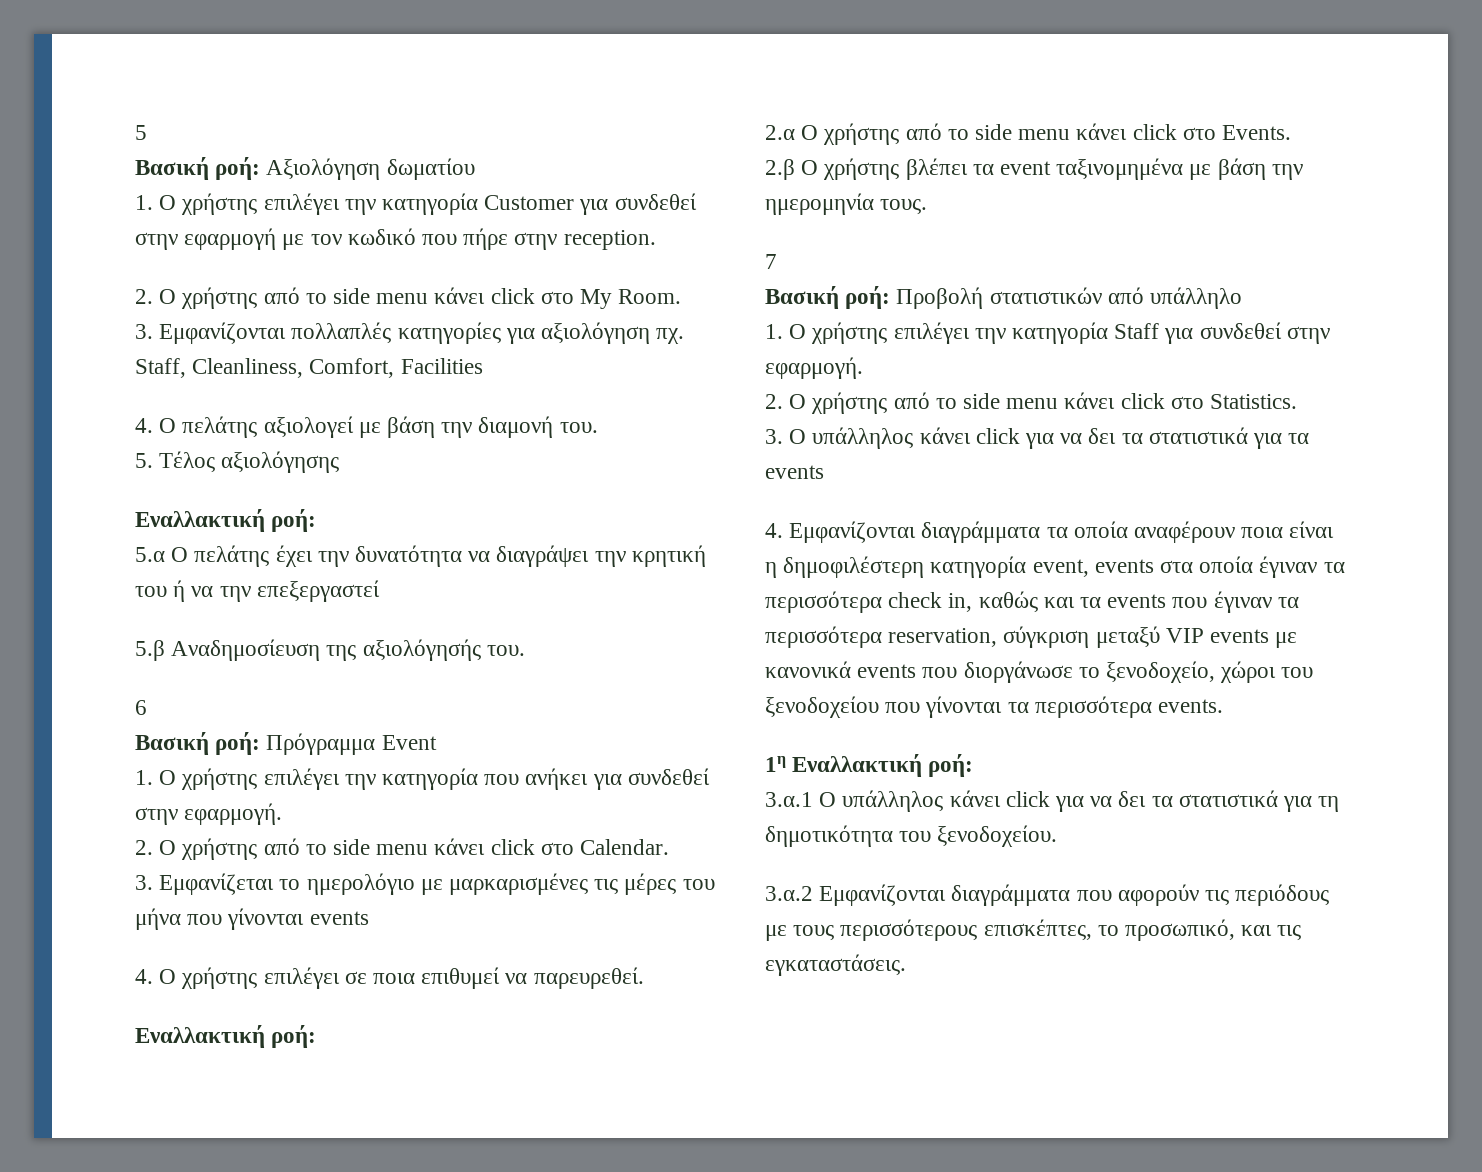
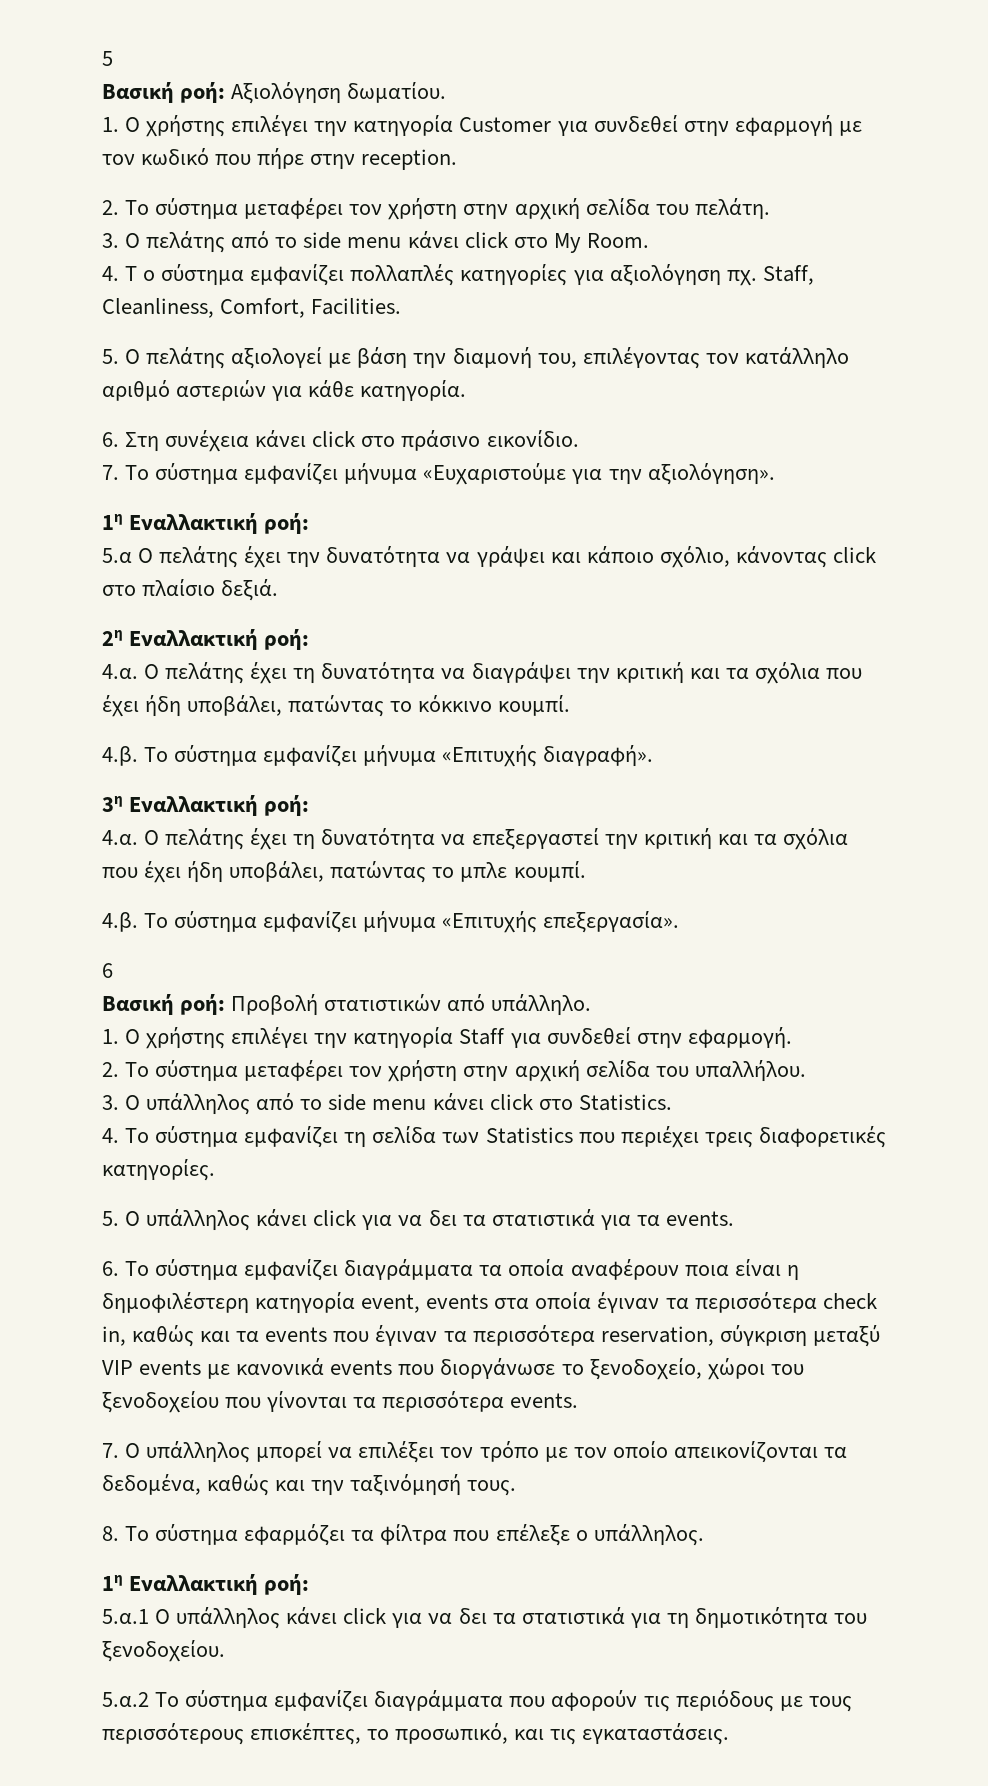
[386,158,475,180] δωματίου -> [347,82,447,103] δωματίου.
[159,287,258,309] Ο χρήστης -> [125,198,770,220] [102,231,226,253] Το σύστημα μεταφέρει τον χρήστη στην αρχική σελίδα του πελάτη. // 3. Ο πελάτης
[135,322,287,344] 3. Εμφανίζονται -> [102,264,345,286] 4. Τ ο σύστημα εμφανίζει
[400,358,483,374] [135,418,153,433] Facilities // 4. -> [311,298,402,315] [102,349,119,364] Facilities. // 5.
[559,421,598,433] [135,451,340,473] του. // 5. Τέλος αξιολόγησης // -> [537,347,849,369] [102,380,467,402] [102,430,579,452] [102,463,775,485] [102,514,123,530] του, επιλέγοντας τον κατάλληλο αριθμό αστεριών για κάθε κατηγορία. // 6. Στη συνέχεια κάνει click στο πράσινο εικονίδιο. // 7. Το σύστημα εμφανίζει μήνυμα «Ευχαριστούμε για την αξιολόγηση». // 1η
[496,545,706,567] [135,580,380,602] [135,639,525,661] [135,700,147,715] [135,732,437,755] [135,768,710,790] [135,803,283,825] [135,838,670,860] [135,873,715,895] [135,908,369,930] [135,967,644,989] [135,1025,317,1048] [765,123,1292,145] [765,158,1303,180] [765,193,928,215] [765,254,777,269] διαγράψει την κρητική του ή να την επεξεργαστεί // 5.β Αναδημοσίευση της αξιολόγησής του. // 6 // Βασική ροή: Πρόγραμμα Event // 1. Ο χρήστης επιλέγει την κατηγορία που ανήκει για συνδεθεί στην εφαρμογή. // 2. Ο χρήστης από το side menu κάνει click στο Calendar. // 3. Εμφανίζεται το ημερολόγιο με μαρκαρισμένες τις μέρες του μήνα που γίνονται events // 4. Ο χρήστης επιλέγει σε ποια επιθυμεί να παρευρεθεί. // Εναλλακτική ροή: // 2.α Ο χρήστης από το side menu κάνει click στο Events. // 2.β O χρήστης βλέπει τα event ταξινομημένα με βάση την ημερομηνία τους. // 7 -> [476,546,876,568] [102,579,279,601] [102,629,310,650] [102,662,862,684] [102,695,571,717] [102,745,654,767] [102,795,310,816] [102,828,848,850] [102,861,586,883] [102,911,680,933] [102,963,113,978] γράψει και κάποιο σχόλιο, κάνοντας click στο πλαίσιο δεξιά. // 2η Εναλλακτική ροή: // 4.α. Ο πελάτης έχει τη δυνατότητα να διαγράψει την κριτική και τα σχόλια που έχει ήδη υποβάλει, πατώντας το κόκκινο κουμπί. // 4.β. Το σύστημα εμφανίζει μήνυμα «Επιτυχής διαγραφή». // 3η Εναλλακτική ροή: // 4.α. Ο πελάτης έχει τη δυνατότητα να επεξεργαστεί την κριτική και τα σχόλια που έχει ήδη υποβάλει, πατώντας το μπλε κουμπί. // 4.β. Το σύστημα εμφανίζει μήνυμα «Επιτυχής επεξεργασία». // 6
[1150,287,1243,309] υπάλληλο -> [491,994,592,1016] υπάλληλο.
[789,392,888,414] Ο χρήστης -> [125,1060,806,1082] [102,1093,251,1115] Το σύστημα μεταφέρει τον χρήστη στην αρχική σελίδα του υπαλλήλου. // 3. Ο υπάλληλος
[765,429,783,444] 3. -> [102,1126,886,1148] [102,1159,215,1181] [102,1211,119,1226] 4. Το σύστημα εμφανίζει τη σελίδα των Statistics που περιέχει τρεις διαφορετικές κατηγορίες. // 5.
[765,465,824,479] [765,521,917,543] events // 4. Εμφανίζονται -> [665,1211,734,1226] [102,1259,339,1281] events. // 6. Το σύστημα εμφανίζει
[765,754,974,777] [765,792,813,807] // 1η Εναλλακτική ροή: // 3.α.1 -> [102,1441,847,1463] [102,1474,517,1496] [102,1524,704,1546] [102,1574,310,1595] [102,1609,149,1624] // 7. Ο υπάλληλος μπορεί να επιλέξει τον τρόπο με τον οποίο απεικονίζονται τα δεδομένα, καθώς και την ταξινόμησή τους. // 8. Το σύστημα εφαρμόζει τα φίλτρα που επέλεξε ο υπάλληλος. // 1η Εναλλακτική ροή: // 5.α.1
[765,884,947,906] 3.α.2 Εμφανίζονται -> [102,1690,369,1712] 5.α.2 Το σύστημα εμφανίζει

